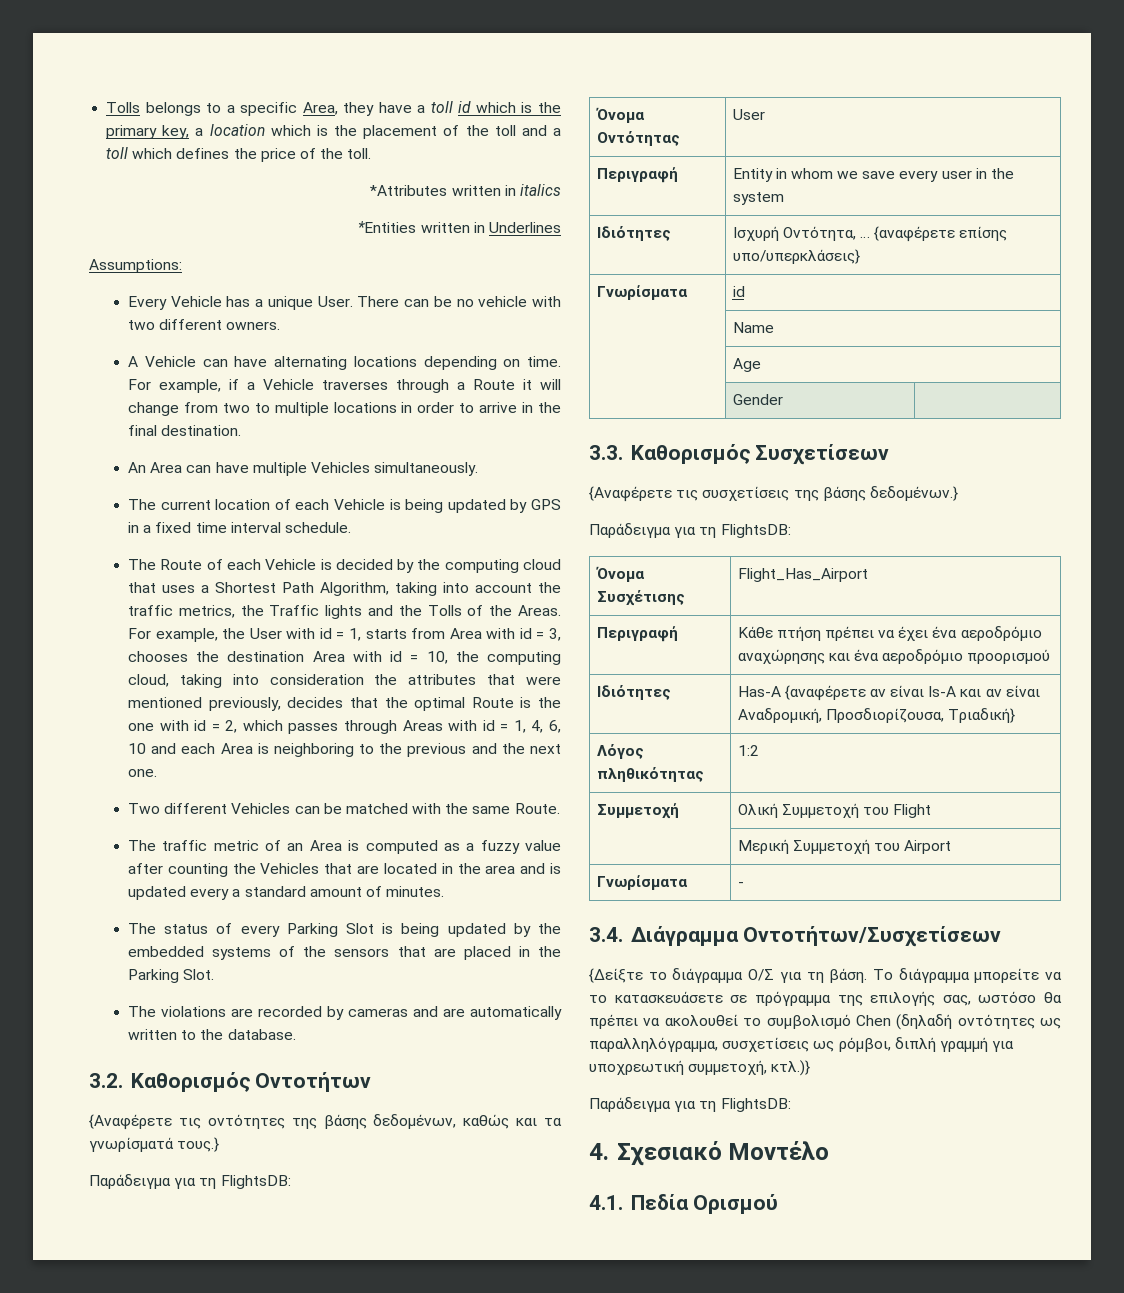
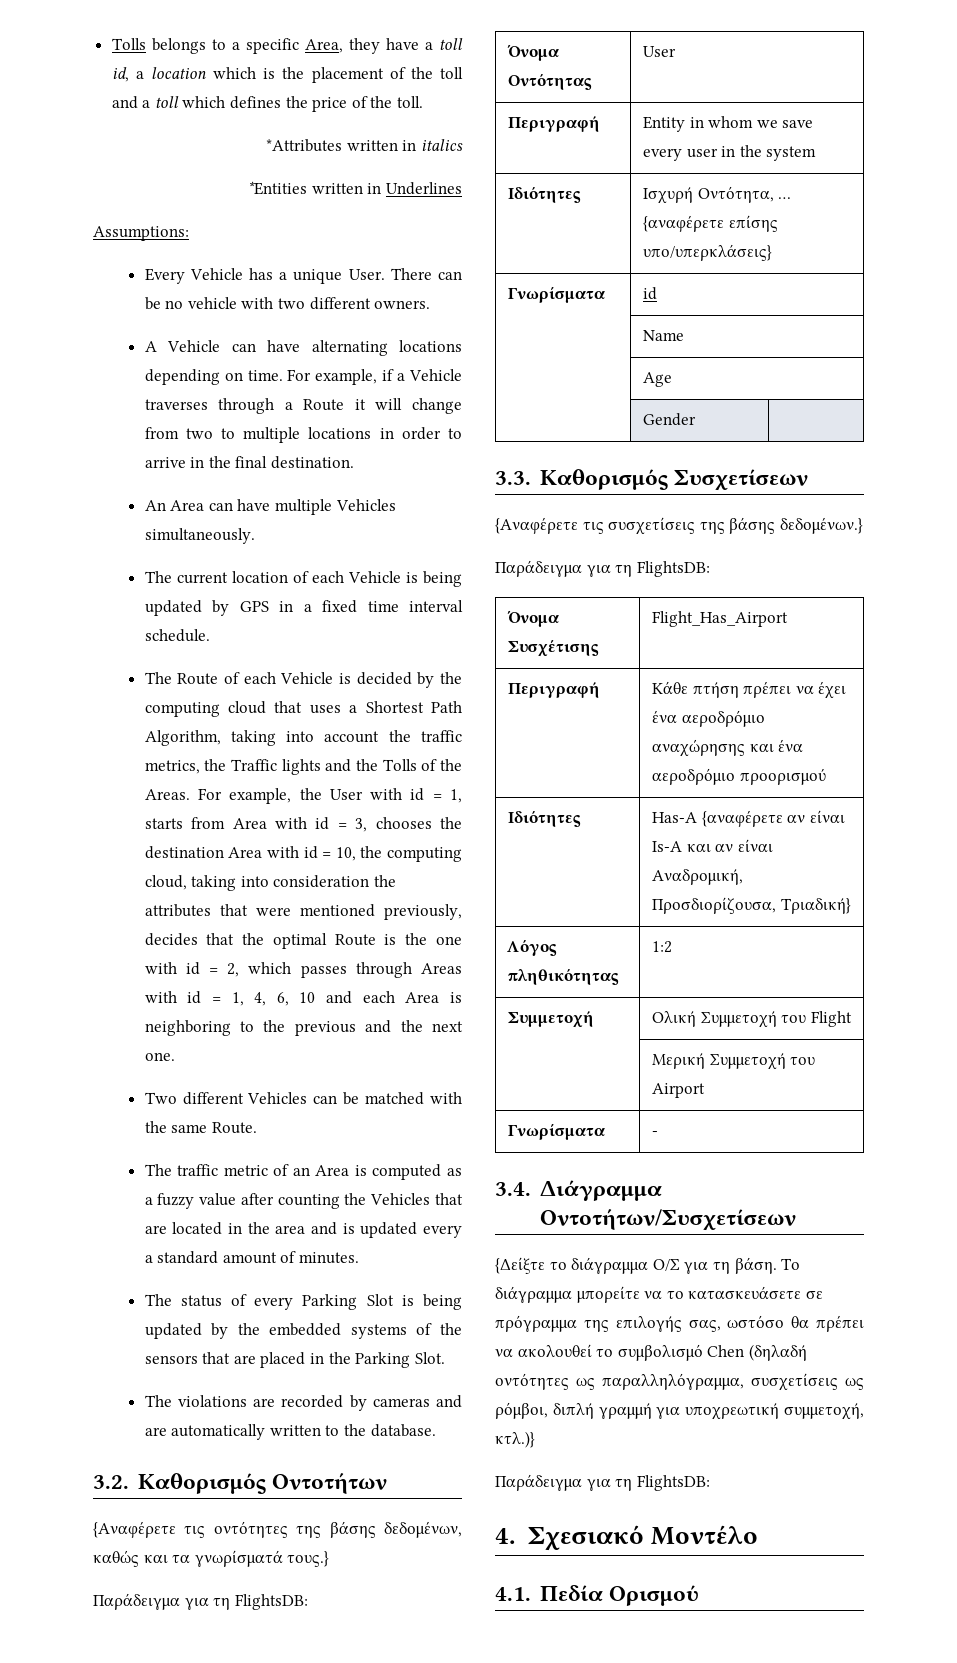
[458,101,561,113] [106,125,190,139] id which is the primary key, -> [111,67,129,82] id,

